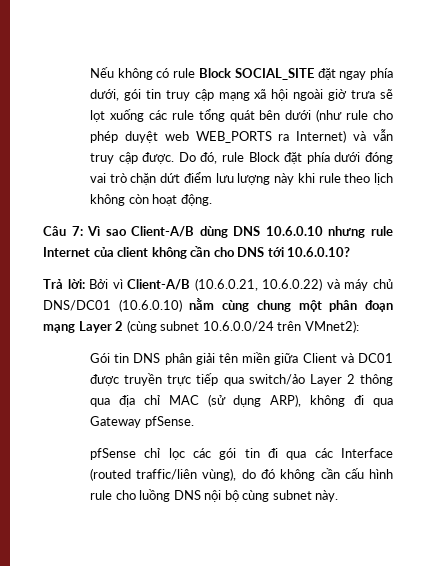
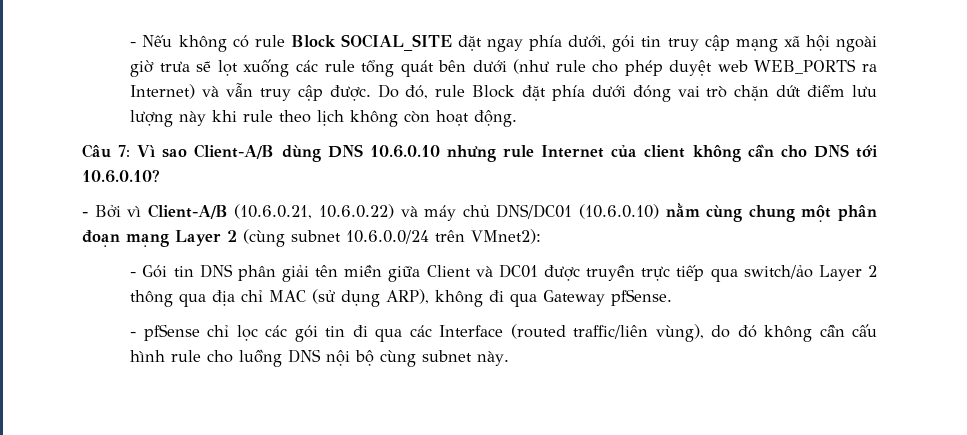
(89, 72) none -> [130,42,137,47] -
[43,279,85,289] Trả lời: -> [82,212,88,217] -
(359, 326) none -> [130,272,137,277] -
(194, 422) none -> [130,332,137,337] -

